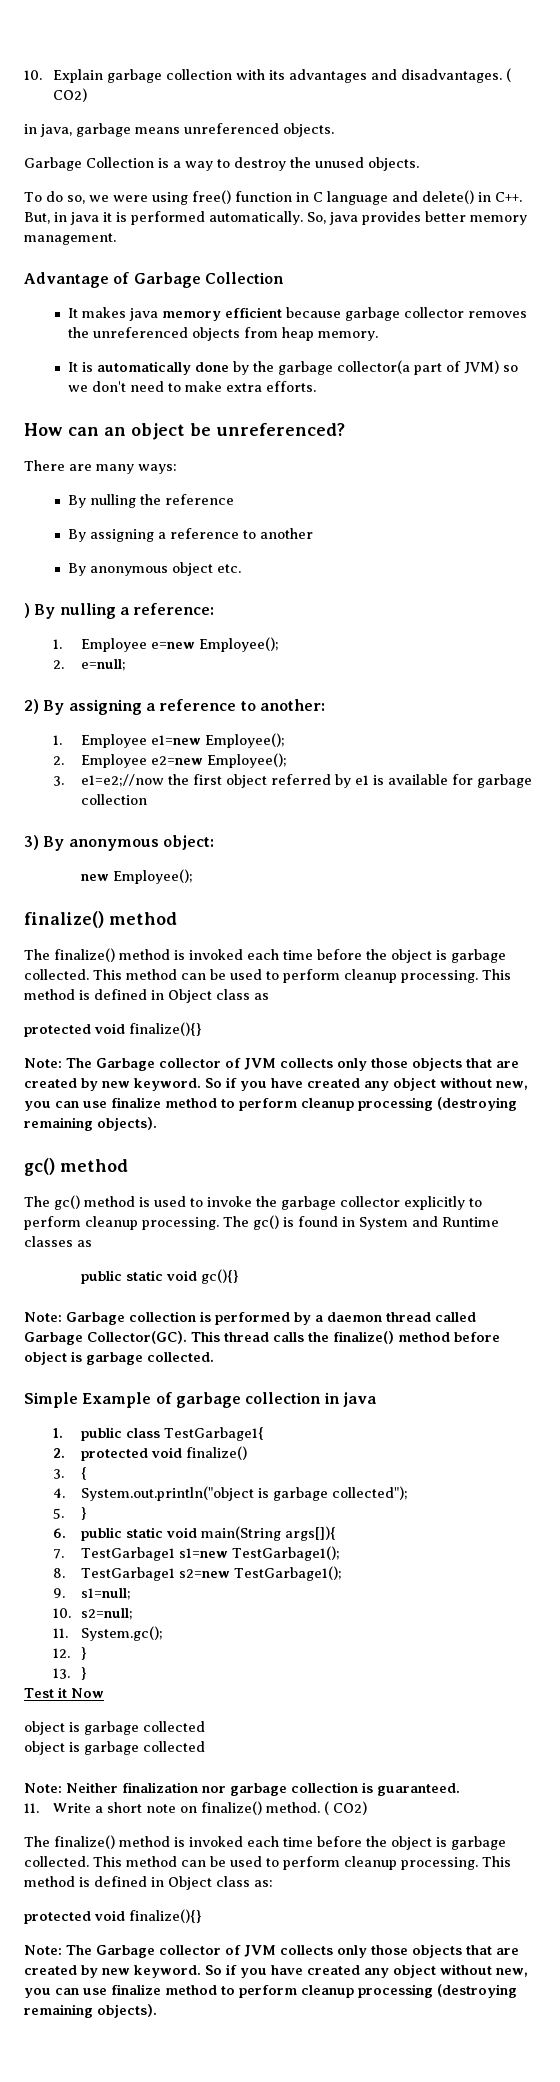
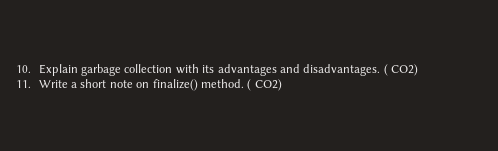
[24,123,334,137] [24,157,419,171] [24,190,522,205] [24,211,527,225] [24,233,116,245] [24,272,284,288] [68,307,528,321] [68,327,379,341] [68,360,519,375] [68,381,317,392] [24,423,345,440] [24,460,177,474] [68,494,235,508] [68,528,314,542] [68,562,242,576] [24,603,215,619] [52,637,280,652] [52,659,127,671] [24,699,325,715] [52,733,286,748] [52,753,288,768] [52,774,533,788] [81,794,148,805] [24,835,214,851] [81,869,194,884] [24,911,177,928] [24,948,506,963] [24,969,511,983] [24,989,269,1003] [24,1022,202,1037] [24,1057,519,1071] [24,1077,528,1091] [24,1097,517,1111] [24,1117,157,1131] [24,1158,128,1176] [24,1195,482,1210] [24,1215,499,1230] [24,1236,92,1247] [81,1269,240,1284] [24,1311,476,1325] [24,1331,500,1345] [24,1351,214,1365] [24,1392,377,1408] [52,1427,265,1441] [52,1446,248,1461] [52,1467,88,1480] [52,1486,409,1501] [52,1507,88,1520] [52,1526,337,1541] [52,1546,341,1561] [52,1566,343,1581] [52,1588,132,1600] [52,1608,134,1620] [52,1626,164,1641] [52,1647,88,1660] [52,1667,88,1680] [24,1687,104,1698] [24,1721,205,1735] [24,1741,205,1755] [24,1782,460,1796] // in java, garbage means unreferenced objects. // Garbage Collection is a way to destroy the unused objects. // To do so, we were using free() function in C language and delete() in C++. But, in java it is performed automatically. So, java provides better memory management. // Advantage of Garbage Collection // It makes java memory efficient because garbage collector removes the unreferenced objects from heap memory. // It is automatically done by the garbage collector(a part of JVM) so we don't need to make extra efforts. // How can an object be unreferenced? // There are many ways: // By nulling the reference // By assigning a reference to another // By anonymous object etc. // ) By nulling a reference: // 1. Employee e=new Employee(); // 2. e=null; // 2) By assigning a reference to another: // 1. Employee e1=new Employee(); // 2. Employee e2=new Employee(); // 3. e1=e2;//now the first object referred by e1 is available for garbage collection // 3) By anonymous object: // new Employee(); // finalize() method // The finalize() method is invoked each time before the object is garbage collected. This method can be used to perform cleanup processing. This method is defined in Object class as // protected void finalize(){} // Note: The Garbage collector of JVM collects only those objects that are created by new keyword. So if you have created any object without new, you can use finalize method to perform cleanup processing (destroying remaining objects). // gc() method // The gc() method is used to invoke the garbage collector explicitly to perform cleanup processing. The gc() is found in System and Runtime classes as // public static void gc(){} // Note: Garbage collection is performed by a daemon thread called Garbage Collector(GC). This thread calls the finalize() method before object is garbage collected. // Simple Example of garbage collection in java // 1. public class TestGarbage1{ // 2. protected void finalize() // 3. { // 4. System.out.println("object is garbage collected"); // 5. } // 6. public static void main(String args[]){ // 7. TestGarbage1 s1=new TestGarbage1(); // 8. TestGarbage1 s2=new TestGarbage1(); // 9. s1=null; // 10. s2=null; // 11. System.gc(); // 12. } // 13. } // Test it Now // object is garbage collected // object is garbage collected // Note: Neither finalization nor garbage collection is guaranteed. -> (419, 70) none
[24,1835,506,1850] [24,1856,511,1870] [24,1876,273,1890] [24,1909,202,1924] [24,1944,519,1958] [24,1964,528,1978] [24,1984,517,1998] [24,2004,157,2018] // The finalize() method is invoked each time before the object is garbage collected. This method can be used to perform cleanup processing. This method is defined in Object class as: // protected void finalize(){} // Note: The Garbage collector of JVM collects only those objects that are created by new keyword. So if you have created any object without new, you can use finalize method to perform cleanup processing (destroying remaining objects). -> (282, 85) none

